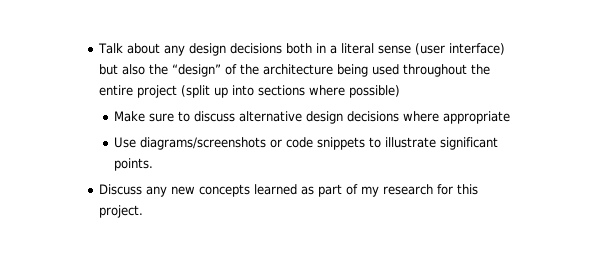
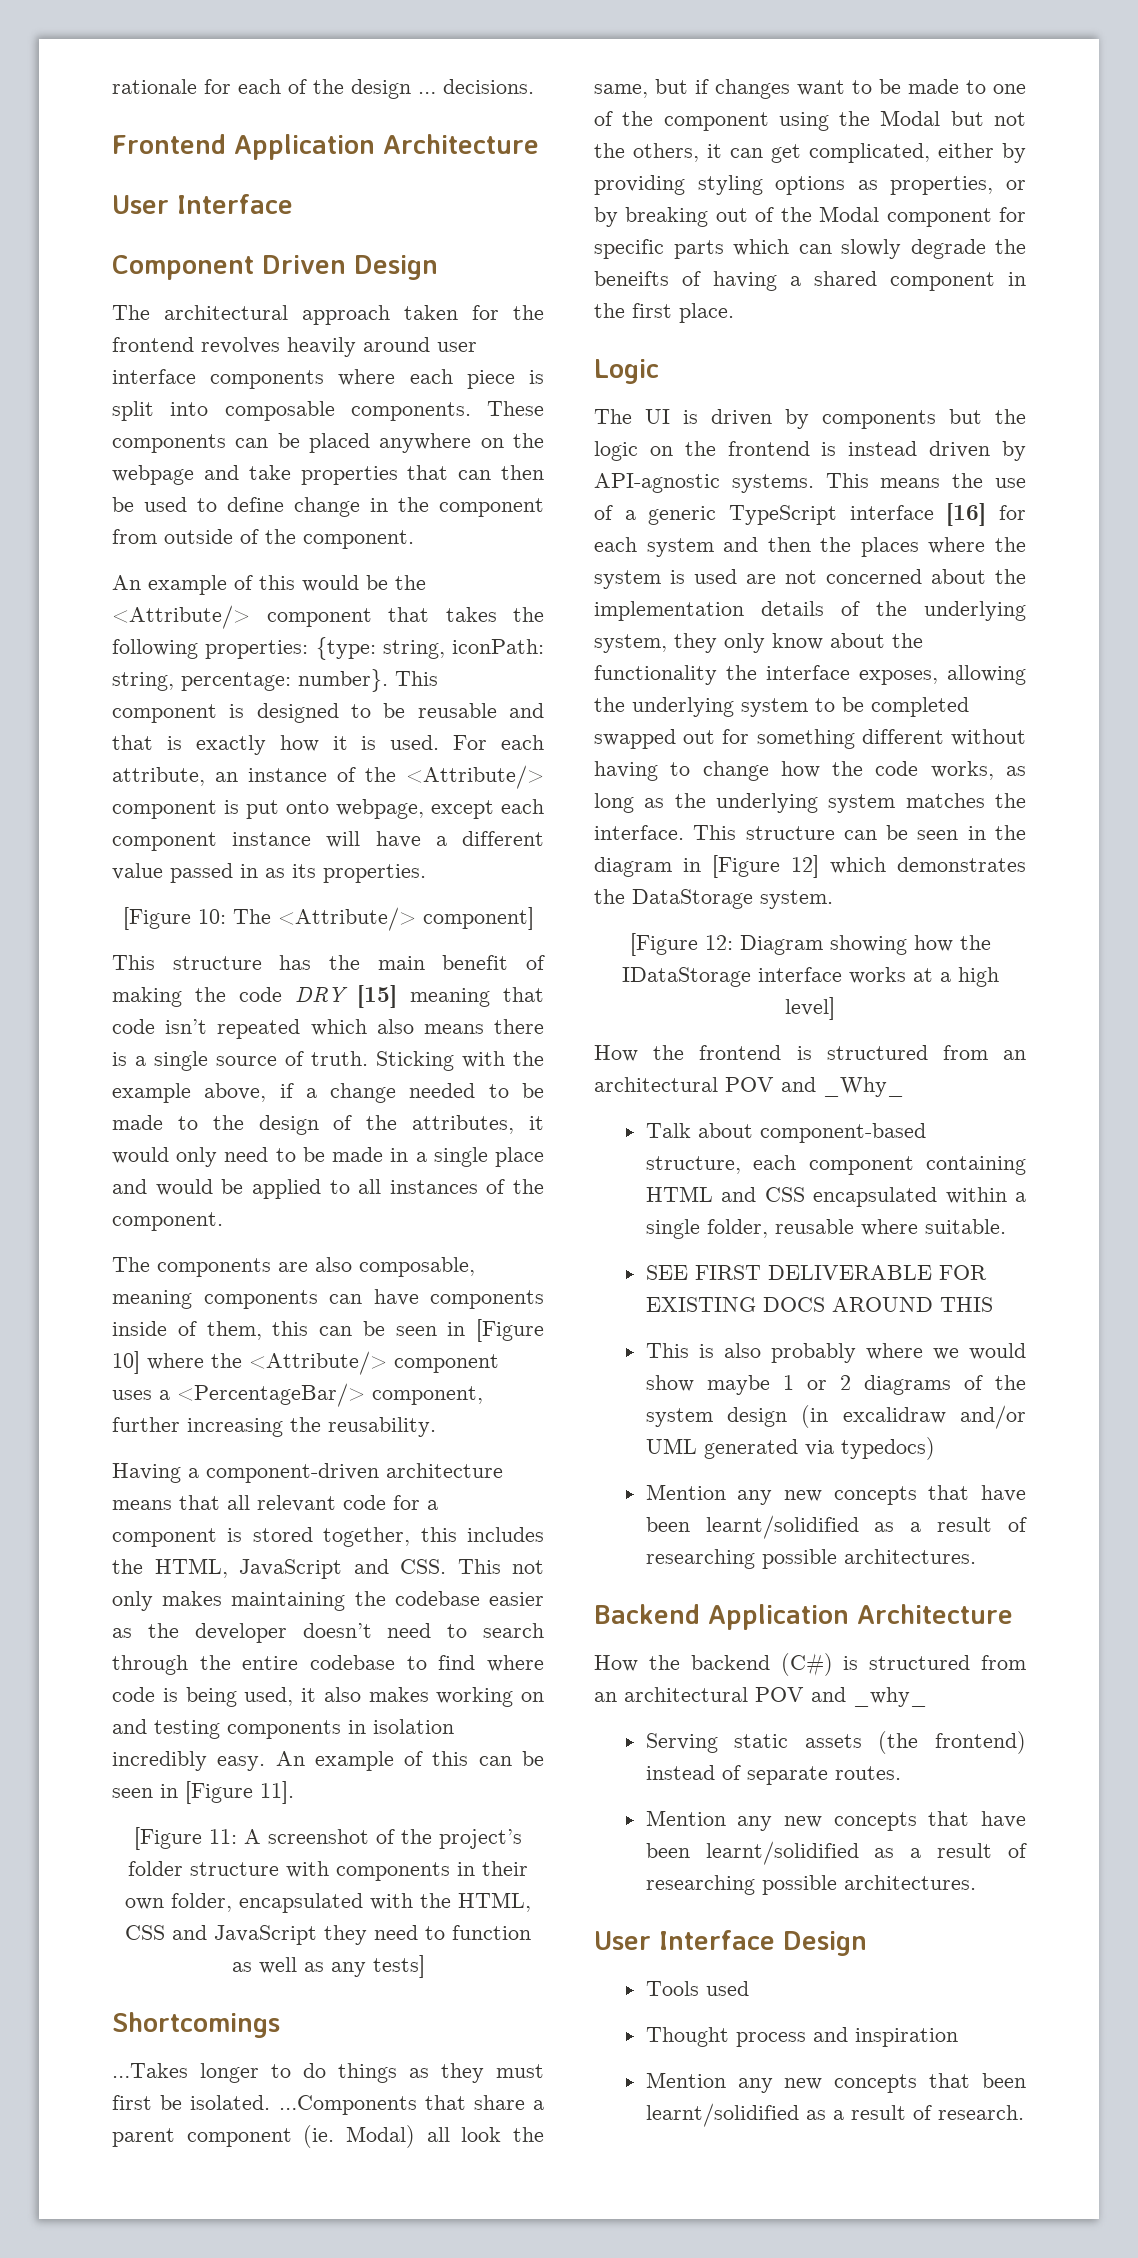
[98,43,506,56] [99,64,491,77] [99,85,401,98] [114,111,511,124] [114,137,499,150] [114,158,154,171] [99,184,479,197] [99,205,144,218] Talk about any design decisions both in a literal sense (user interface) but also the “design” of the architecture being used throughout the entire project (split up into sections where possible) // Make sure to discuss alternative design decisions where appropriate // Use diagrams/screenshots or code snippets to illustrate significant points. // Discuss any new concepts learned as part of my research for this project. -> [112,79,534,99] [112,134,539,160] [112,194,293,214] [112,255,438,280] [112,305,544,325] [112,337,477,357] [112,369,544,389] [112,401,544,421] [112,433,544,453] [112,465,544,485] [112,497,544,517] [112,529,414,549] [112,575,426,595] [112,605,544,629] [112,637,544,660] [112,669,438,692] [112,703,544,723] [112,735,544,755] [112,765,544,789] [112,799,544,819] [112,831,544,851] [112,863,426,883] [122,907,534,931] [112,955,545,970] [112,985,544,1008] [112,1019,544,1039] [112,1051,544,1071] [112,1083,544,1103] [112,1115,544,1135] [112,1147,544,1167] [112,1179,544,1199] [112,1212,223,1231] [112,1257,475,1277] [112,1289,544,1309] [112,1319,544,1342] [112,1351,499,1375] [112,1383,483,1407] [112,1417,436,1437] [112,1463,503,1483] [112,1495,438,1512] [112,1527,544,1547] [112,1558,544,1579] [112,1591,544,1611] [112,1623,544,1643] [112,1655,544,1675] [112,1687,544,1707] [112,1719,454,1739] [112,1751,544,1771] [112,1781,294,1804] [134,1827,522,1850] [128,1861,528,1881] [125,1892,531,1913] [125,1925,531,1945] [231,1955,425,1978] [112,2012,280,2038] [112,2063,544,2083] [112,2095,544,2115] [112,2125,544,2148] [594,79,1026,99] [594,110,1026,131] [594,143,1026,163] [594,175,1026,195] [594,206,1026,227] [594,239,1026,259] [594,271,1026,291] [594,303,734,323] [594,359,659,384] [594,409,1026,429] [594,441,1026,461] [594,473,1026,493] [594,503,1026,526] [594,537,1026,557] [594,569,1026,589] [594,601,1026,621] [594,633,923,653] [594,665,1026,685] [594,697,969,717] [594,729,1026,749] [594,761,1026,781] [594,793,1026,813] [594,825,1026,840] [594,855,1026,878] [594,889,833,909] [629,933,991,956] [621,967,999,987] [785,997,835,1020] [594,1045,1026,1062] [594,1077,904,1097] [645,1123,926,1143] [645,1155,1026,1175] [645,1186,1026,1207] [645,1219,1006,1239] [645,1265,987,1280] [645,1297,993,1312] [645,1343,1026,1363] [645,1375,1026,1395] [645,1405,1026,1429] [645,1437,935,1460] [645,1484,1026,1505] [645,1515,1027,1539] [645,1549,976,1569] [594,1604,1013,1630] [594,1653,1026,1676] [594,1687,927,1707] [645,1731,1026,1754] [645,1765,901,1785] [645,1810,1026,1831] [645,1841,1027,1865] [645,1875,976,1895] [594,1930,867,1956] [645,1981,749,1996] [645,2027,958,2047] [645,2072,1026,2093] [645,2103,1024,2127] rationale for each of the design … decisions. // Frontend Application Architecture // User Interface // Component Driven Design // The architectural approach taken for the frontend revolves heavily around user interface components where each piece is split into composable components. These components can be placed anywhere on the webpage and take properties that can then be used to define change in the component from outside of the component. // An example of this would be the <Attribute/> component that takes the following properties: {type: string, iconPath: string, percentage: number}. This component is designed to be reusable and that is exactly how it is used. For each attribute, an instance of the <Attribute/> component is put onto webpage, except each component instance will have a different value passed in as its properties. // [Figure 10: The <Attribute/> component] // This structure has the main benefit of making the code DRY [15] meaning that code isn’t repeated which also means there is a single source of truth. Sticking with the example above, if a change needed to be made to the design of the attributes, it would only need to be made in a single place and would be applied to all instances of the component. // The components are also composable, meaning components can have components inside of them, this can be seen in [Figure 10] where the <Attribute/> component uses a <PercentageBar/> component, further increasing the reusability. // Having a component-driven architecture means that all relevant code for a component is stored together, this includes the HTML, JavaScript and CSS. This not only makes maintaining the codebase easier as the developer doesn’t need to search through the entire codebase to find where code is being used, it also makes working on and testing components in isolation incredibly easy. An example of this can be seen in [Figure 11]. // [Figure 11: A screenshot of the project’s folder structure with components in their own folder, encapsulated with the HTML, CSS and JavaScript they need to function as well as any tests] // Shortcomings // …Takes longer to do things as they must first be isolated. …Components that share a parent component (ie. Modal) all look the same, but if changes want to be made to one of the component using the Modal but not the others, it can get complicated, either by providing styling options as properties, or by breaking out of the Modal component for specific parts which can slowly degrade the beneifts of having a shared component in the first place. // Logic // The UI is driven by components but the logic on the frontend is instead driven by API-agnostic systems. This means the use of a generic TypeScript interface [16] for each system and then the places where the system is used are not concerned about the implementation details of the underlying system, they only know about the functionality the interface exposes, allowing the underlying system to be completed swapped out for something different without having to change how the code works, as long as the underlying system matches the interface. This structure can be seen in the diagram in [Figure 12] which demonstrates the DataStorage system. // [Figure 12: Diagram showing how the IDataStorage interface works at a high level] // How the frontend is structured from an architectural POV and _Why_ // Talk about component-based structure, each component containing HTML and CSS encapsulated within a single folder, reusable where suitable. // SEE FIRST DELIVERABLE FOR EXISTING DOCS AROUND THIS // This is also probably where we would show maybe 1 or 2 diagrams of the system design (in excalidraw and/or UML generated via typedocs) // Mention any new concepts that have been learnt/solidified as a result of researching possible architectures. // Backend Application Architecture // How the backend (C#) is structured from an architectural POV and _why_ // Serving static assets (the frontend) instead of separate routes. // Mention any new concepts that have been learnt/solidified as a result of researching possible architectures. // User Interface Design // Tools used // Thought process and inspiration // Mention any new concepts that been learnt/solidified as a result of research.

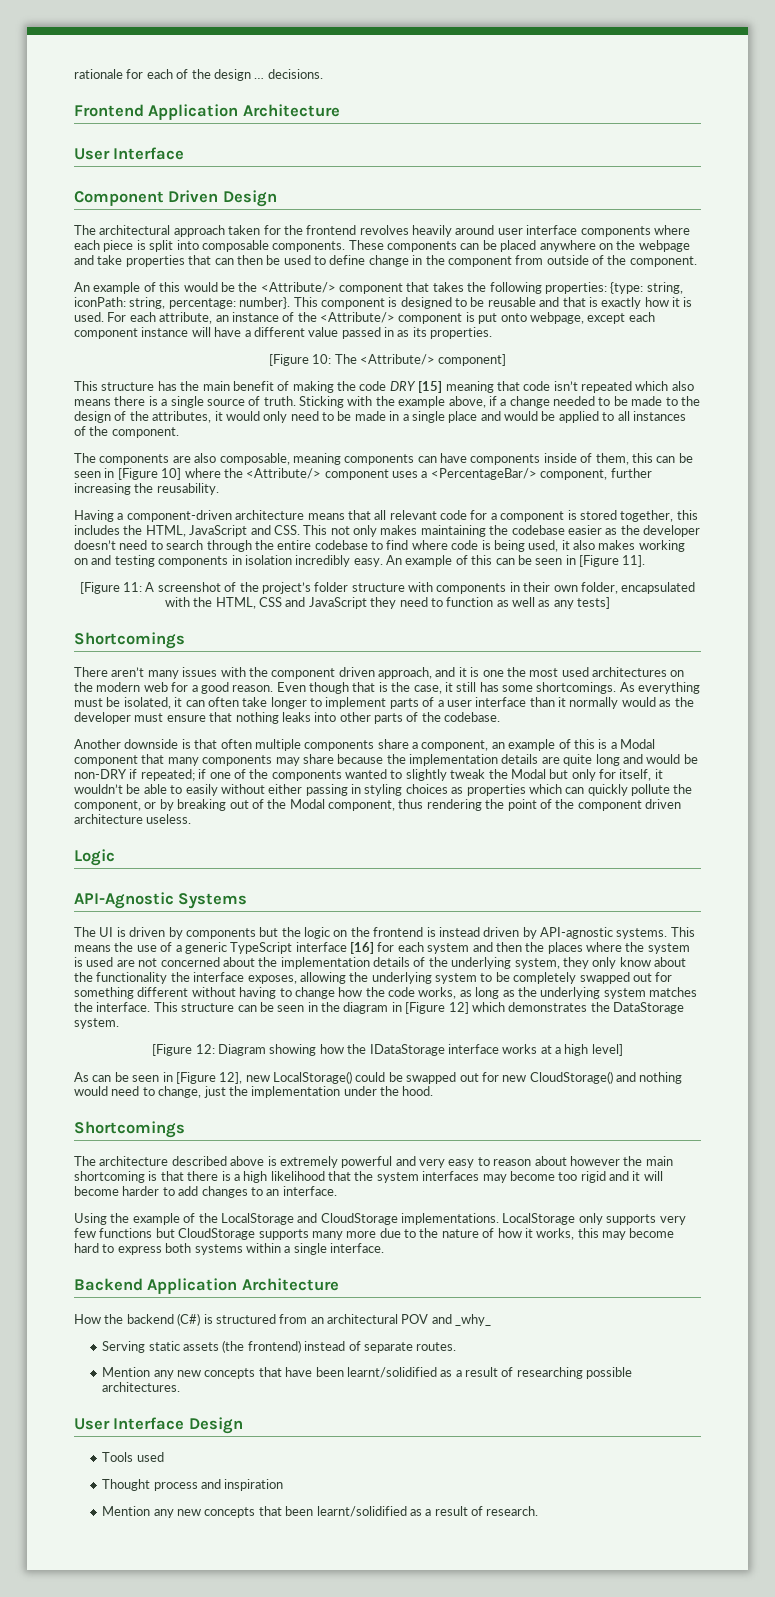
[112,2063,544,2083] [112,2095,544,2115] [112,2125,544,2148] [594,79,1026,99] [594,110,1026,131] [594,143,1026,163] [594,175,994,195] …Takes longer to do things as they must first be isolated. …Components that share a parent component (ie. Modal) all look the same, but if changes want to be made to one of the component using the Modal but not the others, it can get complicated, either by providing styling options as properties, -> [74,667,685,679] [74,682,701,694] [74,697,694,709] [74,712,501,724] [74,739,655,751] [74,754,698,766] [74,769,663,781] [74,784,693,796] [74,800,141,811] There aren’t many issues with the component driven approach, and it is one the most used architectures on the modern web for a good reason. Even though that is the case, it still has some shortcomings. As everything must be isolated, it can often take longer to implement parts of a user interface than it normally would as the developer must ensure that nothing leaks into other parts of the codebase. // Another downside is that often multiple components share a component, an example of this is a Modal component that many components may share because the implementation details are quite long and would be non-DRY if repeated; if one of the components wanted to slightly tweak the Modal but only for itself, it wouldn’t be able to easily without either passing in styling choices as properties which can quickly pollute the component,
[886,207,1026,227] [594,239,1026,259] [594,271,1026,291] [594,303,734,323] component for specific parts which can slowly degrade the beneifts of having a shared component in the first place. -> [328,799,681,811] [74,814,192,824] component, thus rendering the point of the component driven architecture useless.
(659, 371) none -> [74,892,248,909] // API-Agnostic Systems
[871,697,969,717] completed -> [513,972,577,984] completely
[594,1045,1026,1062] [594,1077,904,1097] [645,1123,926,1143] [645,1155,1026,1175] [645,1186,1026,1207] [645,1219,1006,1239] [645,1265,987,1280] [645,1297,993,1312] [645,1343,1026,1363] [645,1375,1026,1395] [645,1405,1026,1429] [645,1437,935,1460] [645,1484,1026,1505] [645,1515,1027,1539] [645,1549,976,1569] How the frontend is structured from an architectural POV and _Why_ // Talk about component-based structure, each component containing HTML and CSS encapsulated within a single folder, reusable where suitable. // SEE FIRST DELIVERABLE FOR EXISTING DOCS AROUND THIS // This is also probably where we would show maybe 1 or 2 diagrams of the system design (in excalidraw and/or UML generated via typedocs) // Mention any new concepts that have been learnt/solidified as a result of researching possible architectures. -> [74,1071,683,1084] [74,1086,434,1098] [74,1121,185,1138] [74,1156,673,1168] [74,1171,663,1183] [74,1186,337,1198] [74,1213,686,1225] [74,1228,675,1240] [74,1243,384,1255] As can be seen in [Figure 12], new LocalStorage() could be swapped out for new CloudStorage() and nothing would need to change, just the implementation under the hood. // Shortcomings // The architecture described above is extremely powerful and very easy to reason about however the main shortcoming is that there is a high likelihood that the system interfaces may become too rigid and it will become harder to add changes to an interface. // Using the example of the LocalStorage and CloudStorage implementations. LocalStorage only supports very few functions but CloudStorage supports many more due to the nature of how it works, this may become hard to express both systems within a single interface.

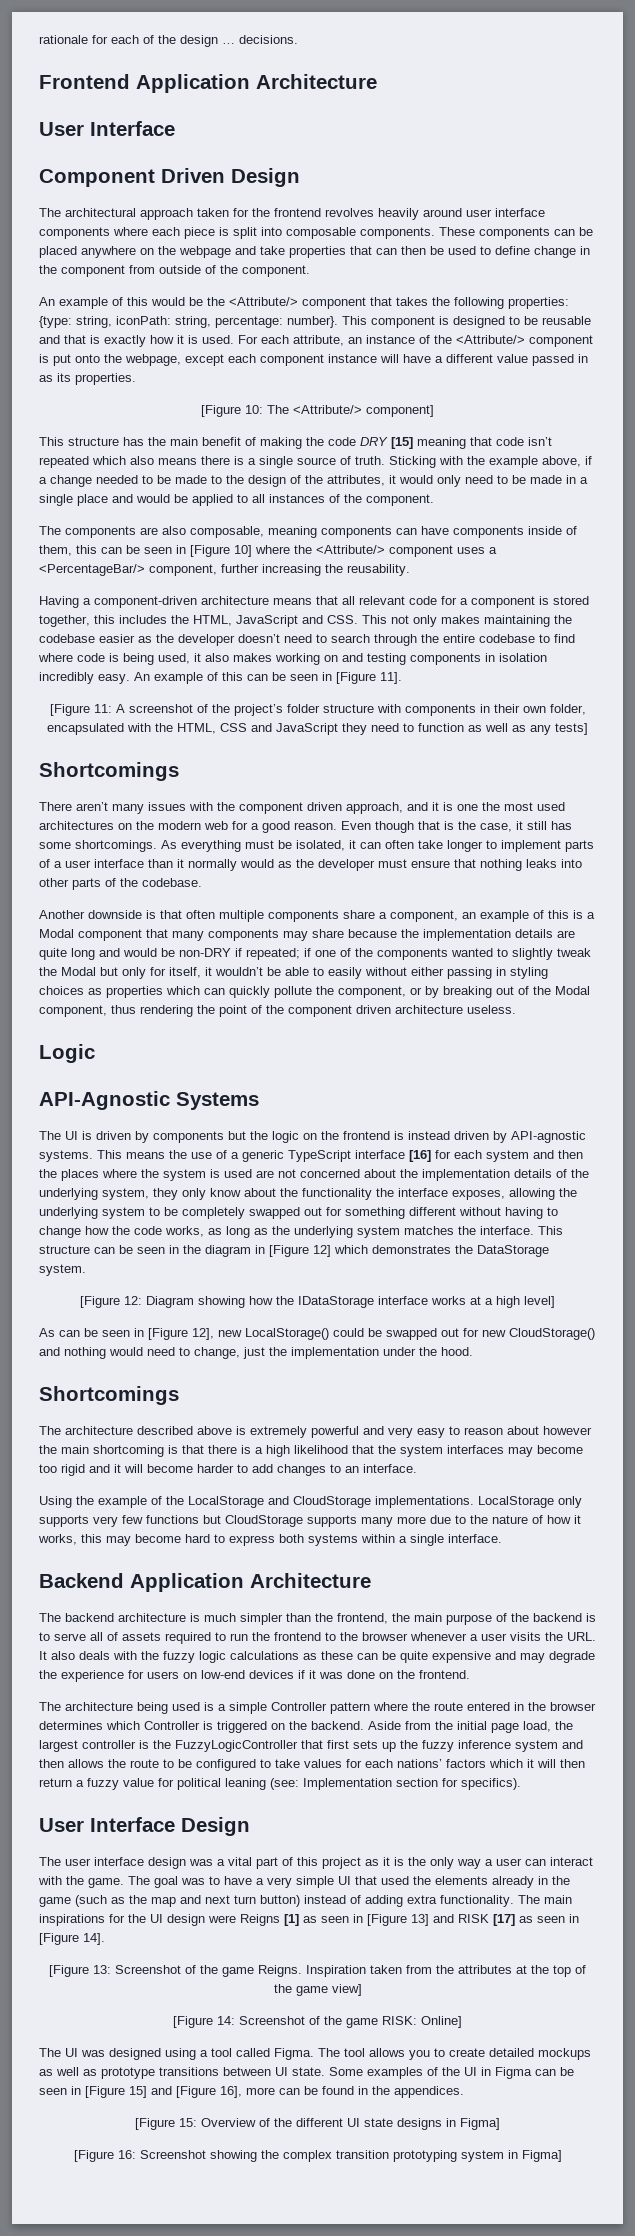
(527, 317) none -> [104,354,122,363] the
[74,1313,492,1326] [102,1340,457,1353] [102,1367,633,1379] [102,1382,181,1392] [74,1417,243,1434] [102,1452,164,1462] [102,1479,284,1491] [102,1506,539,1518] How the backend (C#) is structured from an architectural POV and _why_ // Serving static assets (the frontend) instead of separate routes. // Mention any new concepts that have been learnt/solidified as a result of researching possible architectures. // User Interface Design // Tools used // Thought process and inspiration // Mention any new concepts that been learnt/solidified as a result of research. -> [39,1613,596,1625] [39,1632,596,1644] [39,1651,595,1663] [39,1670,470,1682] [39,1702,596,1714] [39,1721,573,1733] [39,1740,583,1752] [39,1759,585,1771] [39,1778,521,1790] [39,1817,250,1836] [39,1857,593,1869] [38,1876,570,1888] [39,1895,572,1907] [39,1914,579,1926] [39,1933,105,1945] [49,1965,586,1977] [273,1984,362,1996] [173,2016,462,2028] [39,2048,591,2060] [39,2067,574,2079] [39,2086,464,2098] [135,2118,500,2130] [73,2150,562,2162] The backend architecture is much simpler than the frontend, the main purpose of the backend is to serve all of assets required to run the frontend to the browser whenever a user visits the URL. It also deals with the fuzzy logic calculations as these can be quite expensive and may degrade the experience for users on low-end devices if it was done on the frontend. // The architecture being used is a simple Controller pattern where the route entered in the browser determines which Controller is triggered on the backend. Aside from the initial page load, the largest controller is the FuzzyLogicController that first sets up the fuzzy inference system and then allows the route to be configured to take values for each nations’ factors which it will then return a fuzzy value for political leaning (see: Implementation section for specifics). // User Interface Design // The user interface design was a vital part of this project as it is the only way a user can interact with the game. The goal was to have a very simple UI that used the elements already in the game (such as the map and next turn button) instead of adding extra functionality. The main inspirations for the UI design were Reigns [1] as seen in [Figure 13] and RISK [17] as seen in [Figure 14]. // [Figure 13: Screenshot of the game Reigns. Inspiration taken from the attributes at the top of the game view] // [Figure 14: Screenshot of the game RISK: Online] // The UI was designed using a tool called Figma. The tool allows you to create detailed mockups as well as prototype transitions between UI state. Some examples of the UI in Figma can be seen in [Figure 15] and [Figure 16], more can be found in the appendices. // [Figure 15: Overview of the different UI state designs in Figma] // [Figure 16: Screenshot showing the complex transition prototyping system in Figma]

